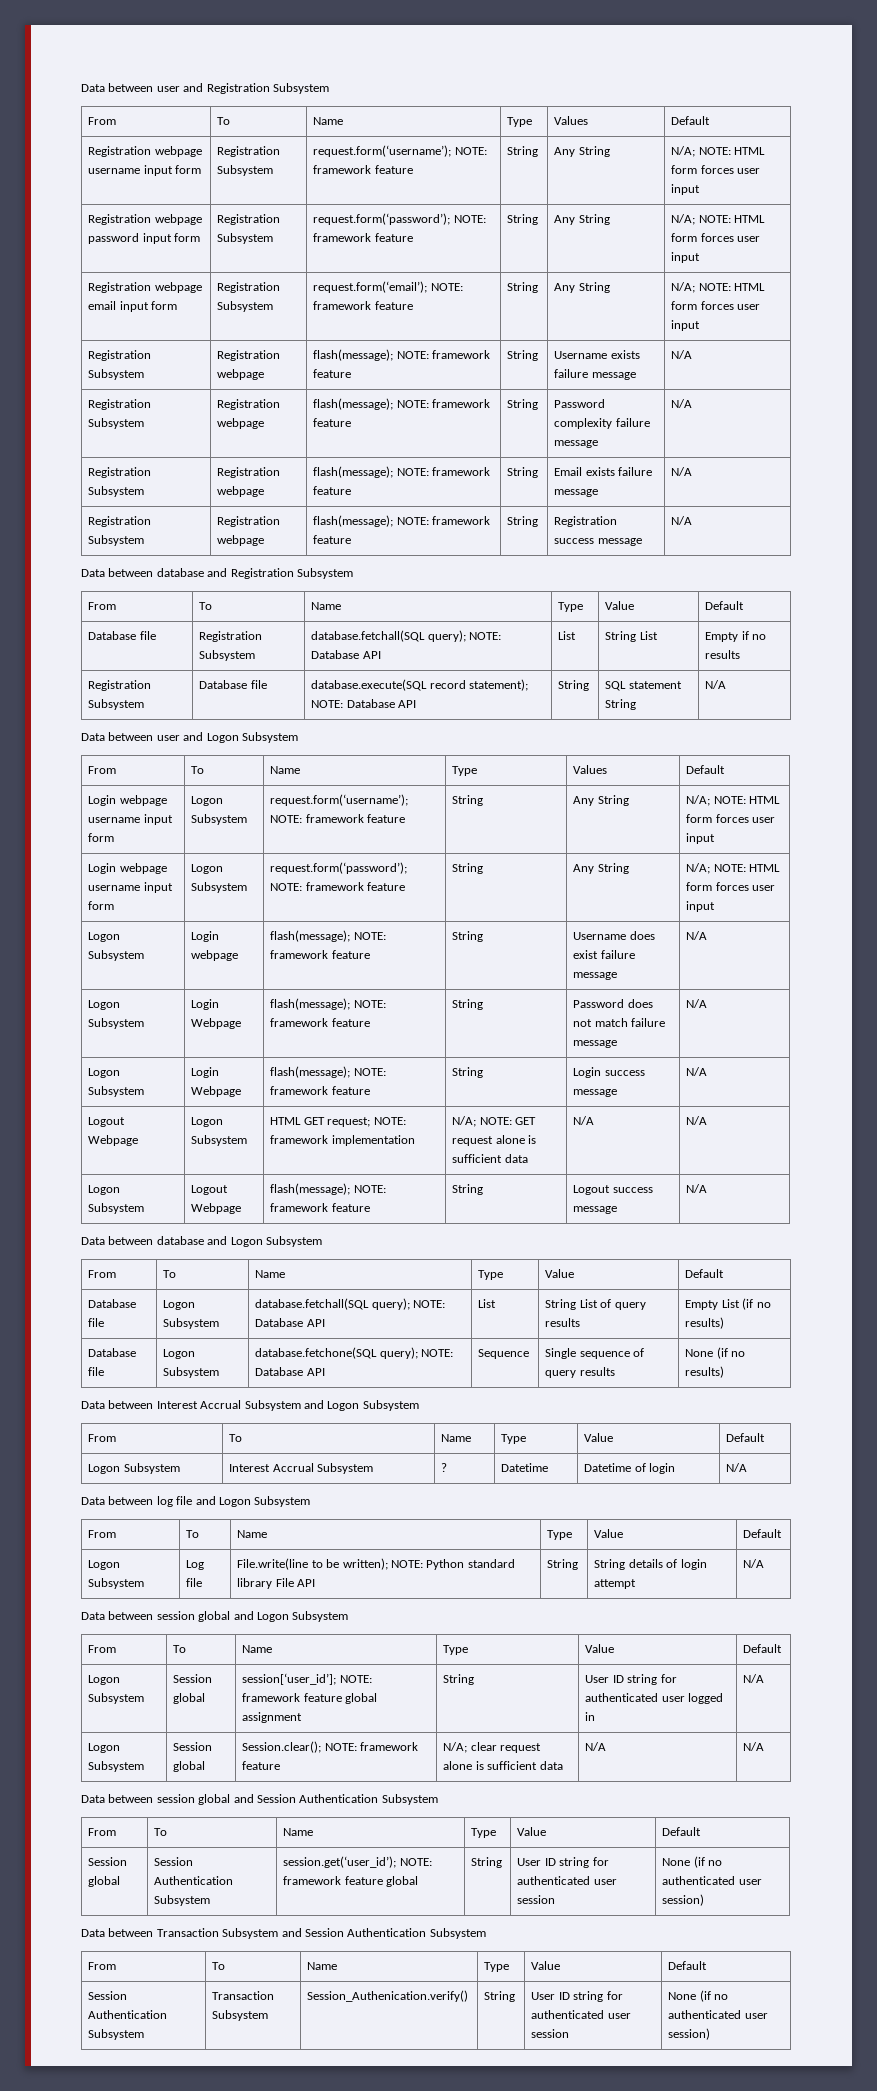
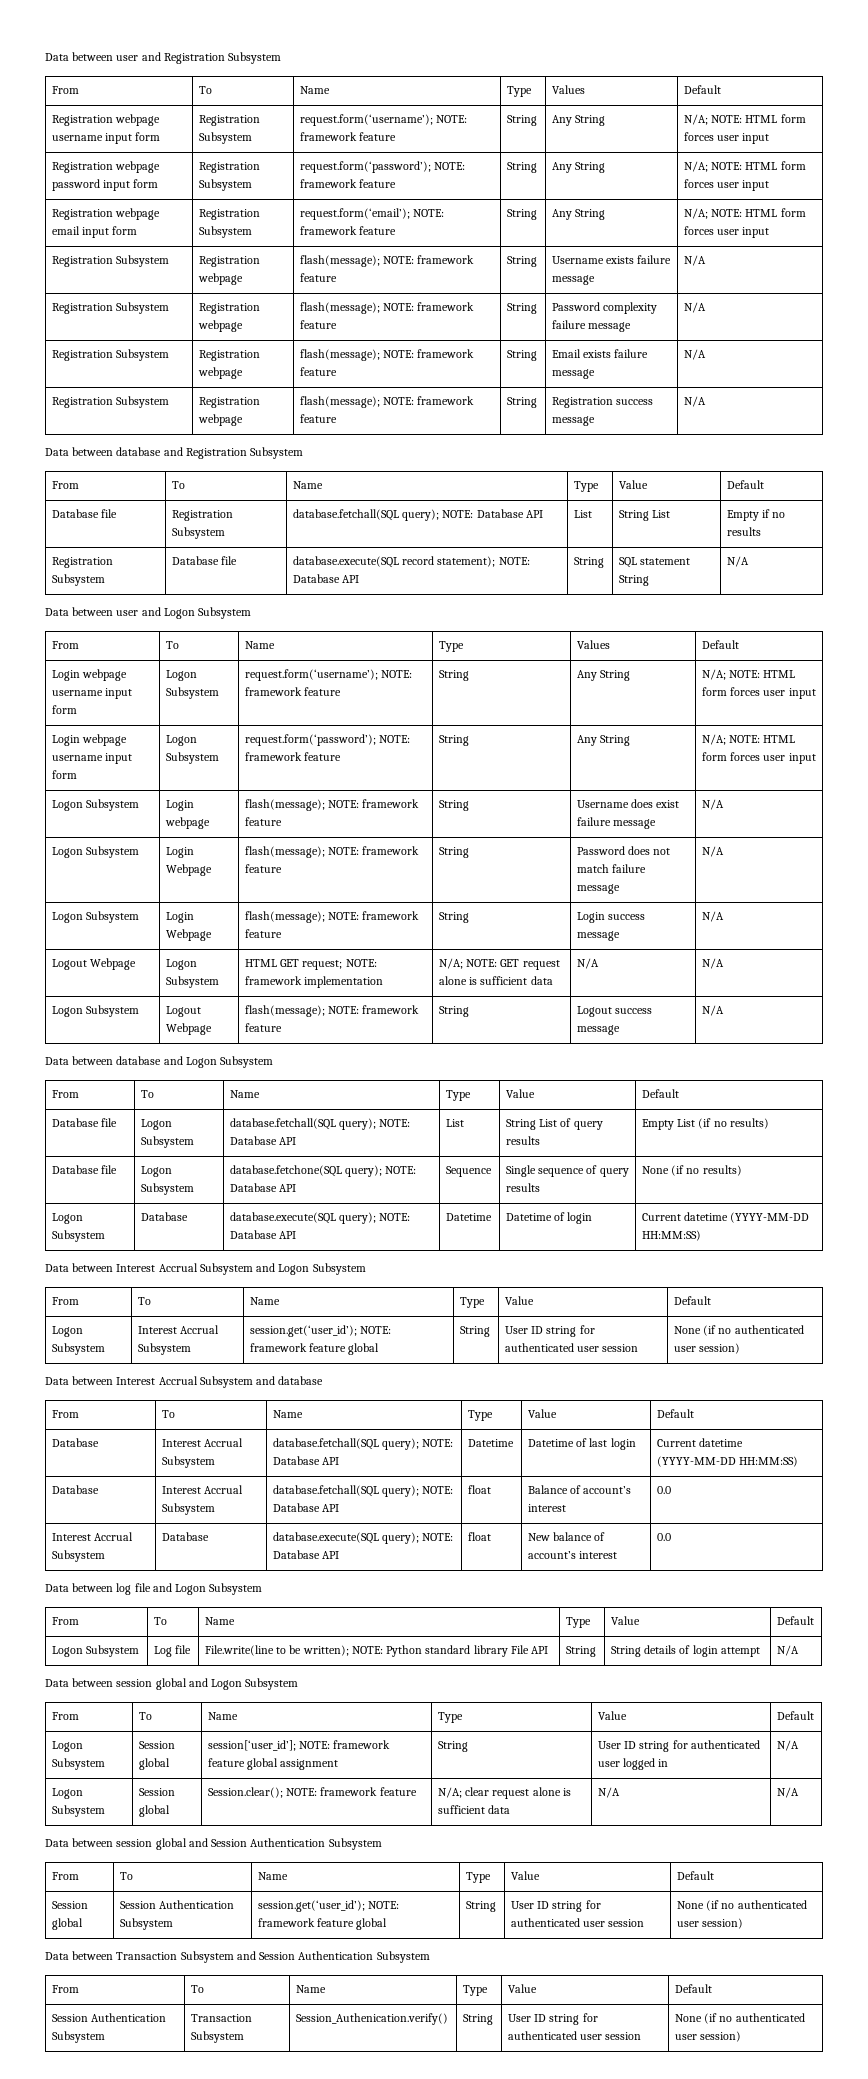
(725, 1372) none -> [51,1213,83,1224] [51,1230,105,1242] [140,1212,188,1221] [229,1212,411,1224] [229,1230,297,1239] [445,1213,492,1221] [505,1212,593,1224] [641,1212,810,1223] [641,1230,701,1241] // Logon Subsystem | Database | database.execute(SQL query); NOTE: Database API | Datetime | Datetime of login | Current datetime (YYYY-MM-DD HH:MM:SS)
[441,1463,448,1472] [501,1463,549,1472] [584,1463,676,1474] [726,1463,748,1472] ? | Datetime | Datetime of login | N/A -> [249,1325,392,1337] [249,1343,380,1355] [459,1326,490,1337] [504,1325,595,1337] [504,1343,639,1352] [673,1325,804,1336] [673,1343,741,1354] [45,1376,324,1388] [51,1410,79,1418] [161,1410,175,1418] [272,1410,303,1418] [467,1410,493,1421] [527,1409,557,1418] [656,1409,694,1418] [51,1438,99,1447] [161,1438,244,1447] [161,1456,215,1468] [272,1438,454,1450] [272,1456,340,1465] [467,1439,514,1447] [527,1438,636,1450] [656,1438,744,1447] [656,1456,799,1467] [51,1485,99,1494] [161,1485,244,1494] [161,1503,215,1515] [272,1485,454,1497] [272,1503,340,1512] [467,1485,491,1494] [527,1485,632,1494] [527,1504,566,1512] [656,1486,671,1494] [51,1532,134,1541] [51,1550,105,1562] [161,1532,209,1541] [272,1532,454,1544] [272,1550,340,1559] [467,1532,491,1541] [527,1532,606,1541] [527,1551,618,1559] [656,1533,671,1541] session.get(‘user_id’); NOTE: framework feature global | String | User ID string for authenticated user session | None (if no authenticated user session) // Data between Interest Accrual Subsystem and database // From | To | Name | Type | Value | Default // Database | Interest Accrual Subsystem | database.fetchall(SQL query); NOTE: Database API | Datetime | Datetime of last login | Current datetime (YYYY-MM-DD HH:MM:SS) // Database | Interest Accrual Subsystem | database.fetchall(SQL query); NOTE: Database API | float | Balance of account’s interest | 0.0 // Interest Accrual Subsystem | Database | database.execute(SQL query); NOTE: Database API | float | New balance of account’s interest | 0.0

